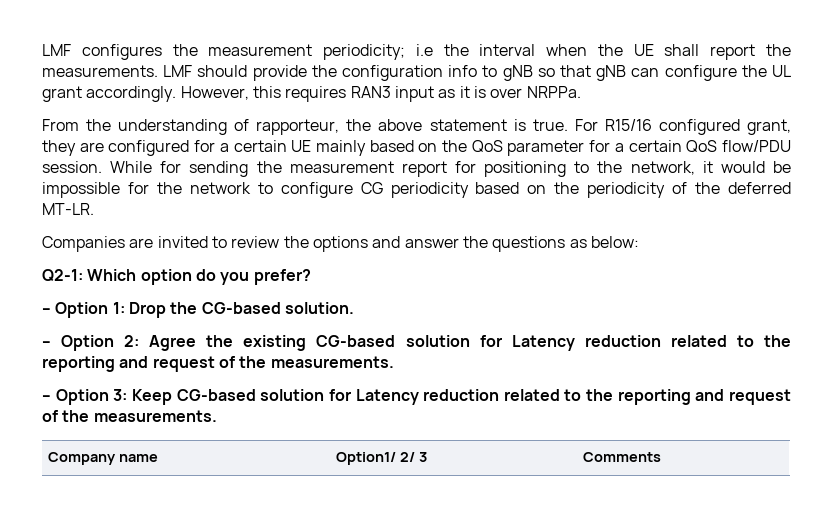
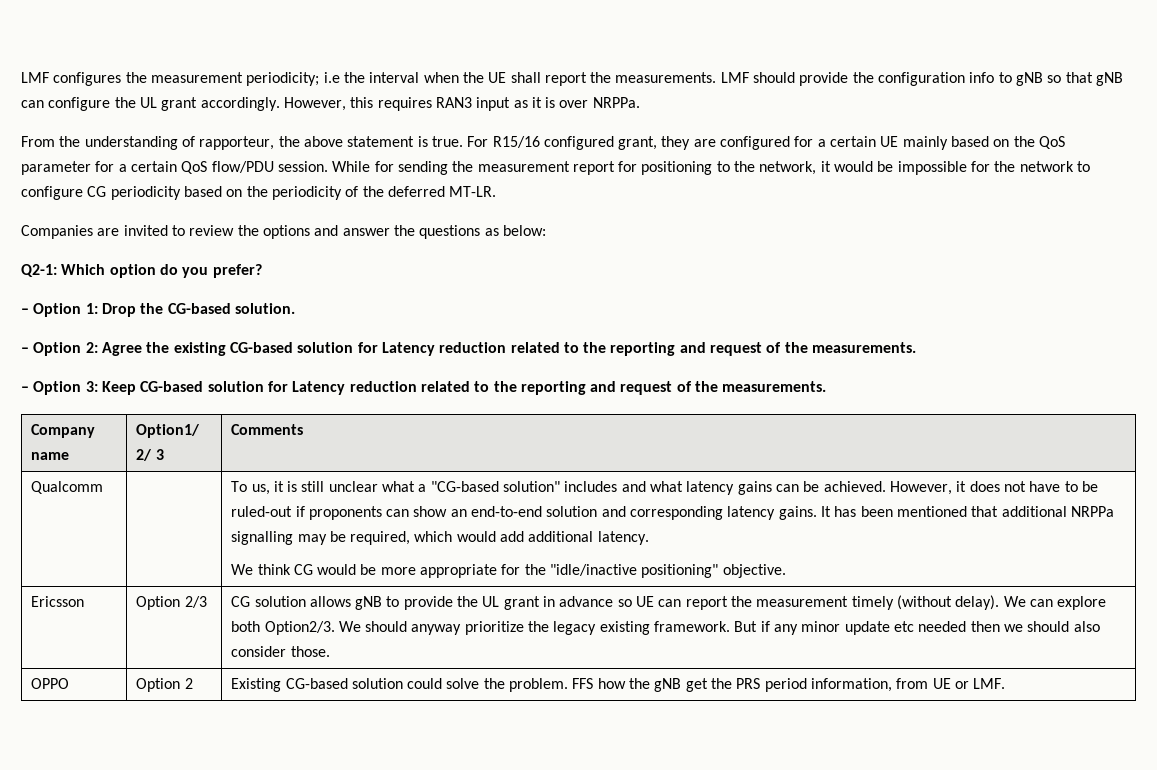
(662, 457) none -> [31,481,104,494] [231,481,1098,495] [231,506,1114,520] [231,531,649,545] [231,564,786,578] [31,596,85,607] [136,596,207,610] [231,595,1107,610] [231,621,1100,635] [231,646,330,657] [31,678,70,689] [136,678,193,692] [231,678,1006,692] // Qualcomm | | To us, it is still unclear what a "CG-based solution" includes and what latency gains can be achieved. However, it does not have to be ruled-out if proponents can show an end-to-end solution and corresponding latency gains. It has been mentioned that additional NRPPa signalling may be required, which would add additional latency. // We think CG would be more appropriate for the "idle/inactive positioning" objective. // Ericsson | Option 2/3 | CG solution allows gNB to provide the UL grant in advance so UE can report the measurement timely (without delay). We can explore both Option2/3. We should anyway prioritize the legacy existing framework. But if any minor update etc needed then we should also consider those. // OPPO | Option 2 | Existing CG-based solution could solve the problem. FFS how the gNB get the PRS period information, from UE or LMF.

